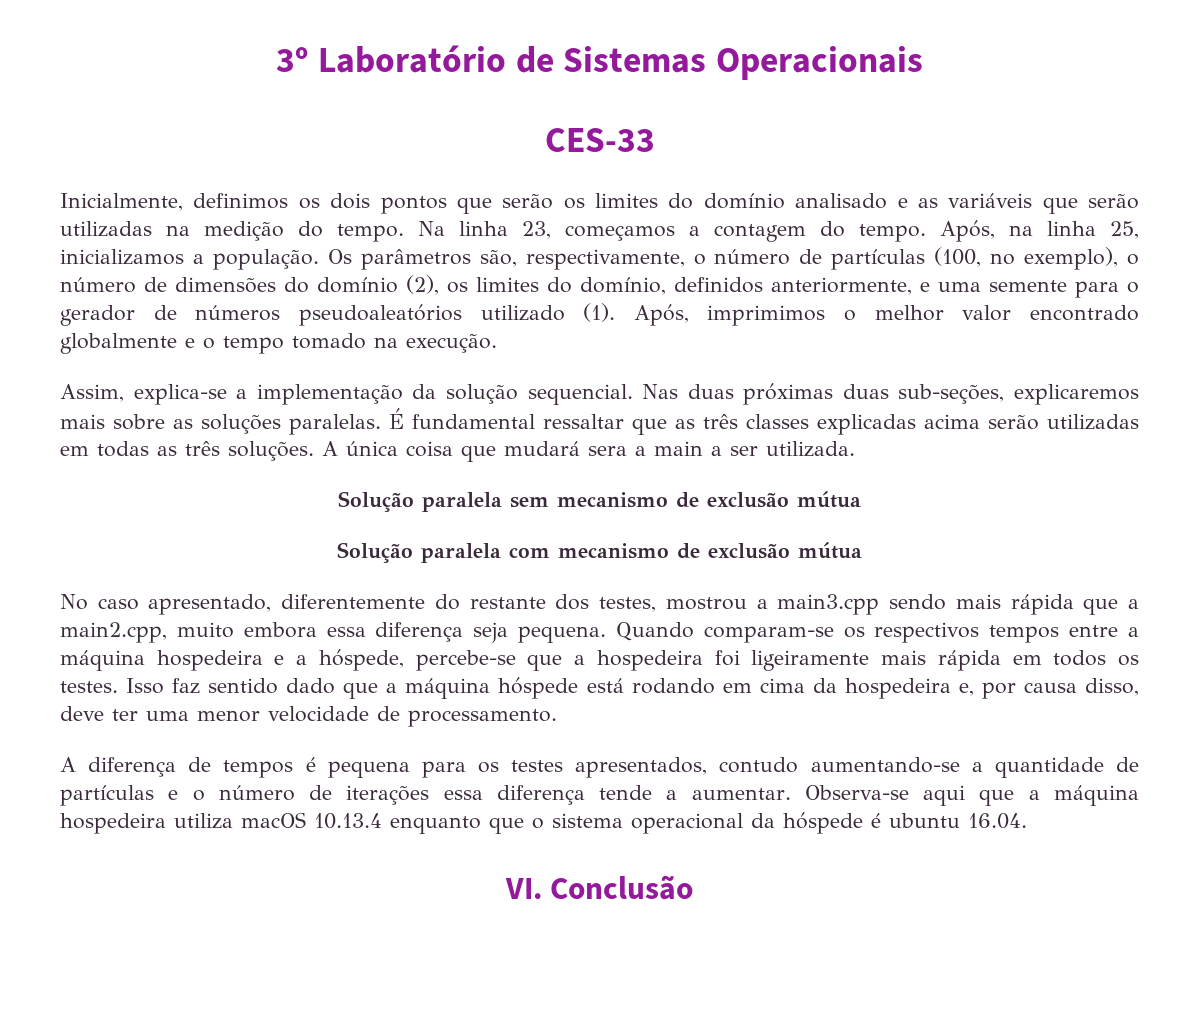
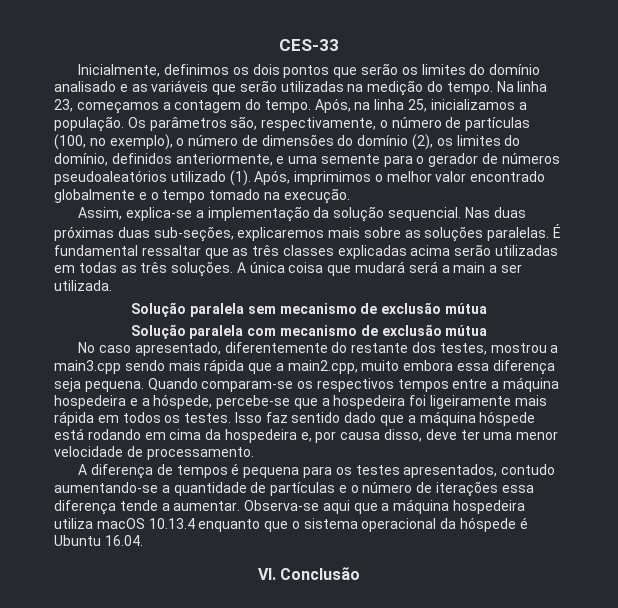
[276,45,923,80] 3º Laboratório de Sistemas Operacionais // -> (279, 45) none
[588,446,627,456] sera -> [408,261,438,273] será
[889,813,960,828] ubuntu -> [54,535,101,546] Ubuntu

